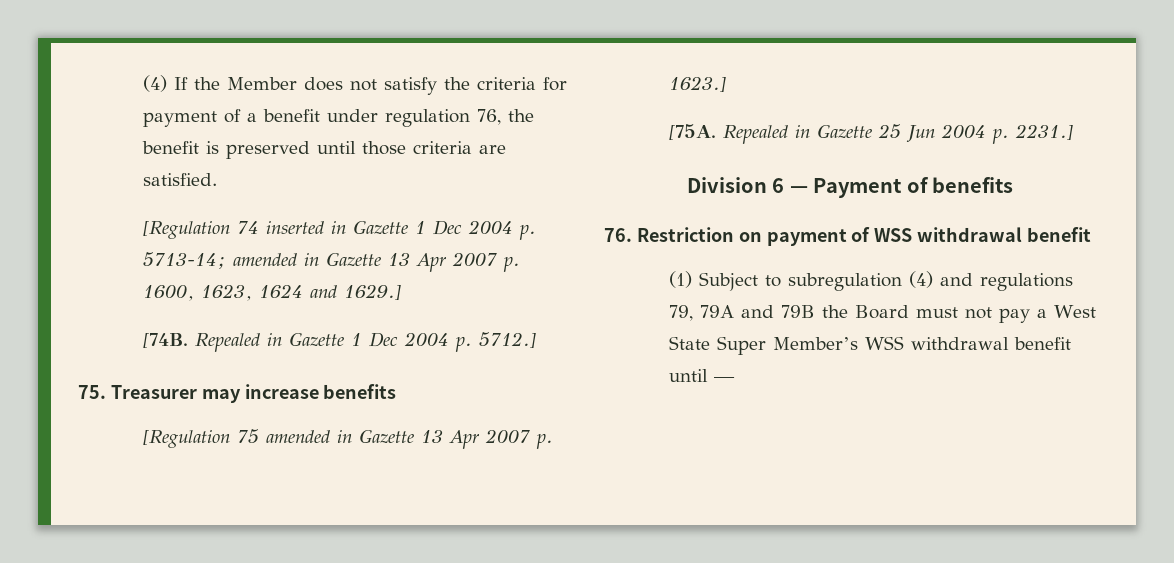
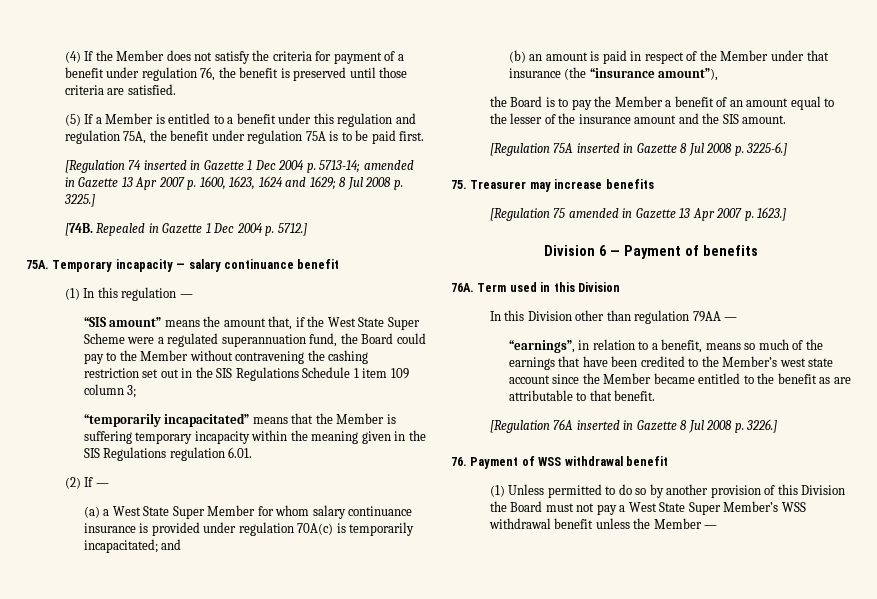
(217, 179) none -> [64,113,416,127] [64,130,425,144] // (5) If a Member is entitled to a benefit under this regulation and regulation 75A, the benefit under regulation 75A is to be paid first.
[343,284,401,300] 1629.] -> [309,176,403,190] [63,194,95,207] 1629; 8 Jul 2008 p. 3225.]
(536, 340) none -> [26,259,340,272] [64,287,193,301] [83,316,420,330] [83,333,426,347] [83,350,369,364] [83,367,409,381] [83,384,137,398] [83,413,396,427] [83,430,426,444] [83,447,253,461] [64,477,109,489] [83,505,413,519] [83,522,415,536] [83,539,182,553] [508,50,829,64] [508,67,719,81] [489,96,835,110] [489,113,787,124] [489,142,788,156] // 75A. Temporary incapacity — salary continuance benefit // (1) In this regulation — // “SIS amount” means the amount that, if the West State Super Scheme were a regulated superannuation fund, the Board could pay to the Member without contravening the cashing restriction set out in the SIS Regulations Schedule 1 item 109 column 3; // “temporarily incapacitated” means that the Member is suffering temporary incapacity within the meaning given in the SIS Regulations regulation 6.01. // (2) If — // (a) a West State Super Member for whom salary continuance insurance is provided under regulation 70A(c) is temporarily incapacitated; and // (b) an amount is paid in respect of the Member under that insurance (the “insurance amount”), // the Board is to pay the Member a benefit of an amount equal to the lesser of the insurance amount and the SIS amount. // [Regulation 75A inserted in Gazette 8 Jul 2008 p. 3225-6.]
[668,124,1073,144] // [75A. Repealed in Gazette 25 Jun 2004 p. 2231.] -> (787, 214) none
[604,227,847,246] 76. Restriction on payment -> [451,282,620,292] [489,310,738,324] [508,339,823,353] [508,356,834,370] [508,373,851,384] [508,390,656,401] [489,419,778,433] [451,457,519,469] 76A. Term used in this Division // In this Division other than regulation 79AA — // “earnings”, in relation to a benefit, means so much of the earnings that have been credited to the Member’s west state account since the Member became entitled to the benefit as are attributable to that benefit. // [Regulation 76A inserted in Gazette 8 Jul 2008 p. 3226.] // 76. Payment
[698,271,1073,291] [668,305,815,321] Subject to subregulation (4) and regulations 79, 79A and 79B -> [508,484,846,498] Unless permitted to do so by another provision of this Division
[668,369,708,382] until -> [595,518,702,529] unless the Member

